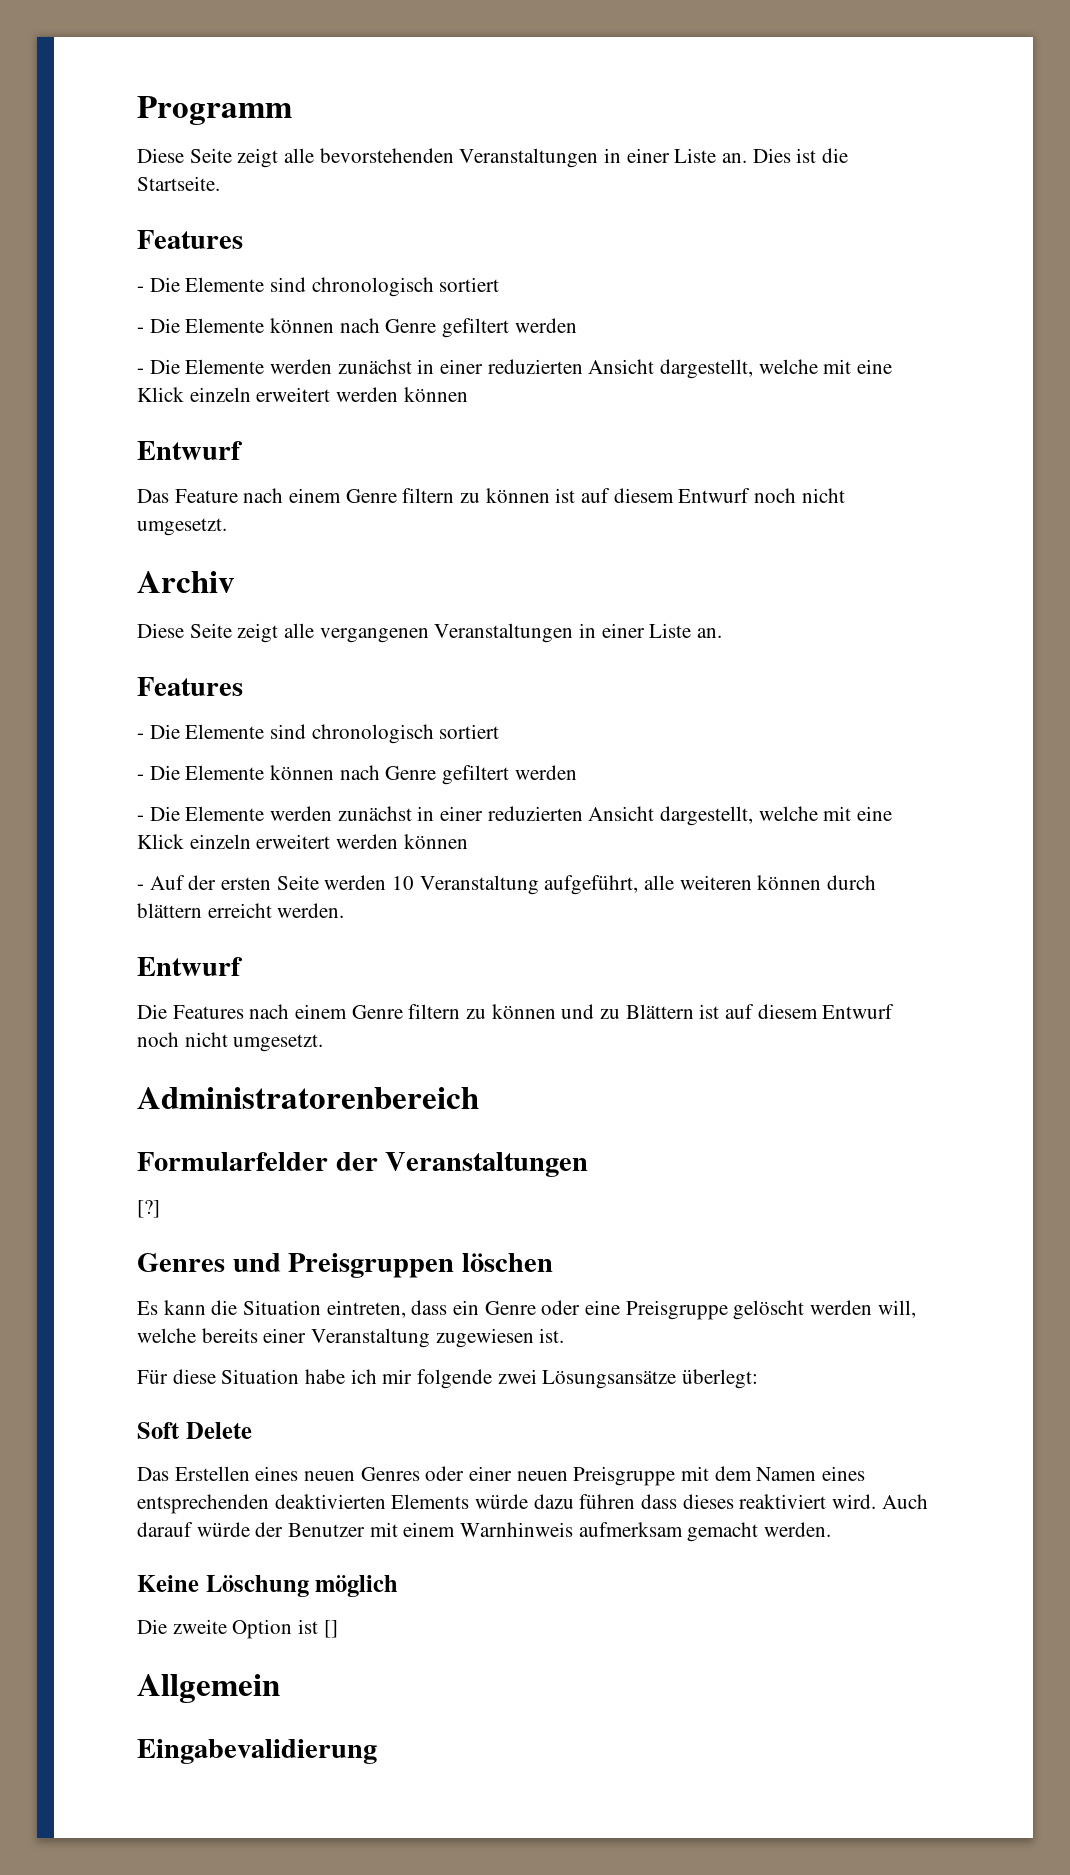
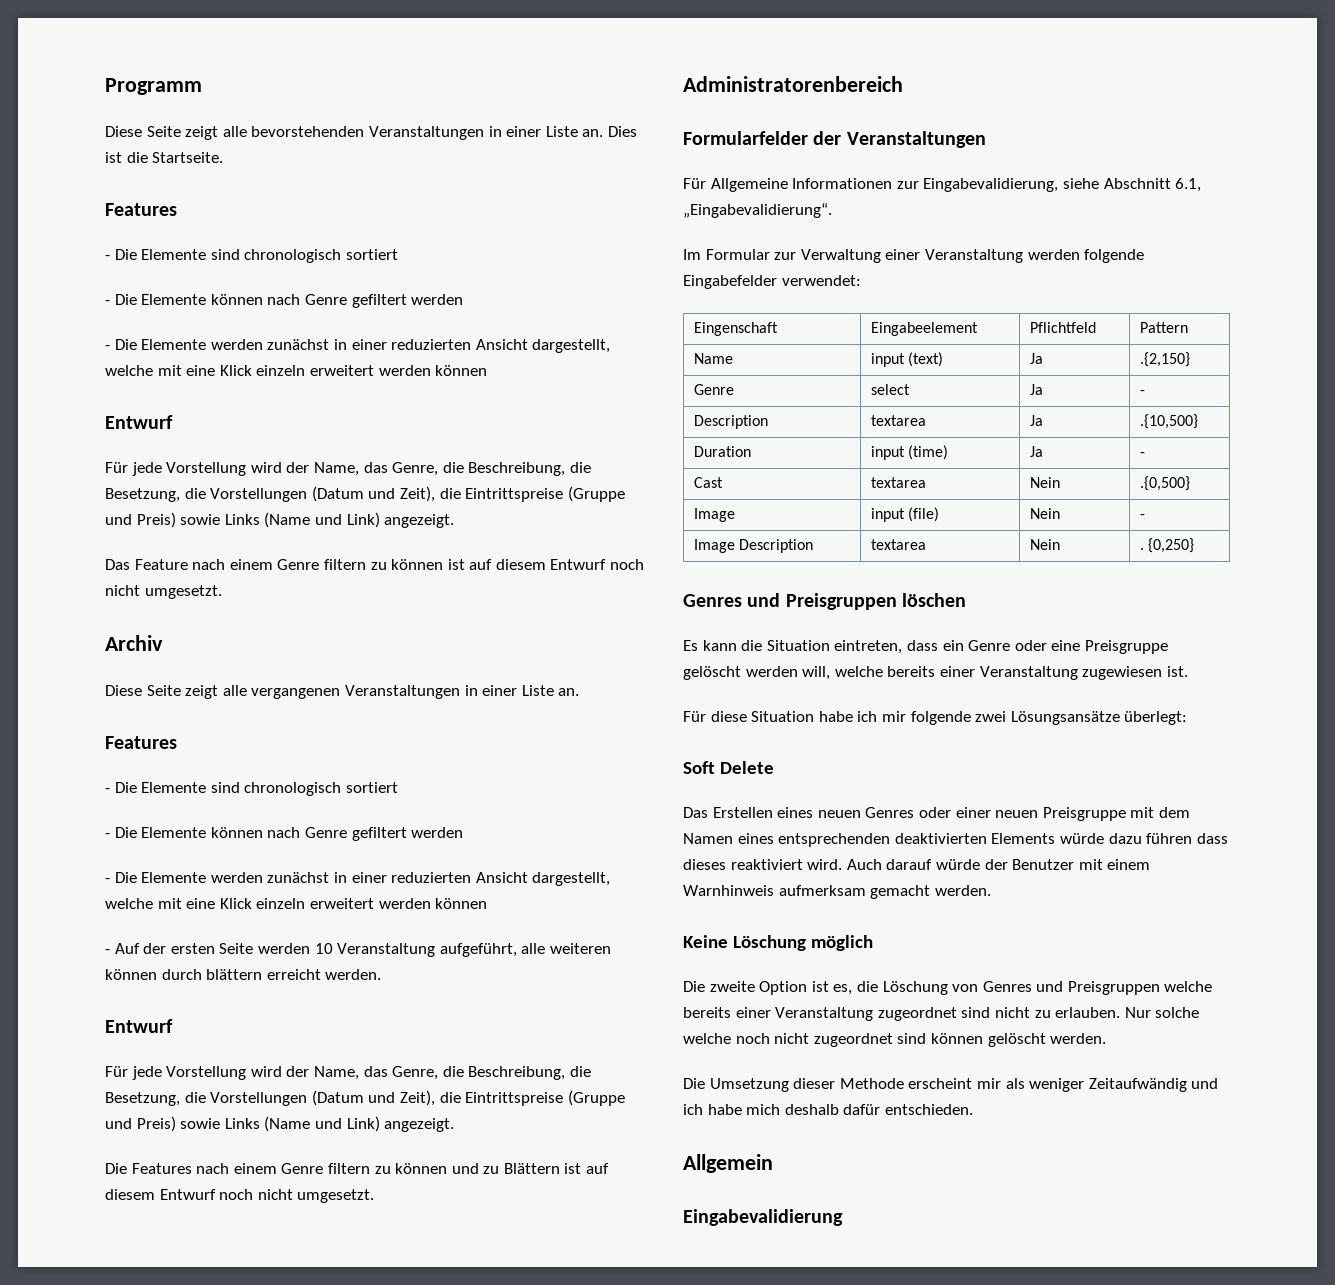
(243, 450) none -> [105,462,591,476] [105,486,625,502] [105,512,455,528] // Für jede Vorstellung wird der Name, das Genre, die Beschreibung, die Besetzung, die Vorstellungen (Datum und Zeit), die Eintrittspreise (Gruppe und Preis) sowie Links (Name und Link) angezeigt.
(243, 966) none -> [105,1066,591,1080] [105,1090,625,1106] [105,1116,455,1132] // Für jede Vorstellung wird der Name, das Genre, die Beschreibung, die Besetzung, die Vorstellungen (Datum und Zeit), die Eintrittspreise (Gruppe und Preis) sowie Links (Name und Link) angezeigt.
[137,1200,160,1218] [?] -> [683,178,1202,192] [683,203,832,218] [683,249,1145,263] [683,275,861,289] [693,322,778,336] [870,322,978,336] [1029,322,1096,333] [1139,322,1188,333] [693,353,733,364] [870,352,943,367] [1029,353,1043,364] [1139,352,1190,367] [693,384,734,395] [870,384,910,395] [1029,384,1043,395] [1139,390,1145,395] [693,415,768,429] [870,415,926,426] [1029,415,1043,426] [1139,414,1198,429] [693,446,751,457] [870,445,948,460] [1029,446,1043,457] [1139,452,1145,457] [693,477,723,488] [870,477,926,488] [1029,477,1060,488] [1139,476,1190,491] [693,508,735,522] [870,507,939,522] [1029,508,1060,519] [1139,514,1145,519] [693,539,813,553] [870,539,926,550] [1029,539,1060,550] [1139,538,1194,553] Für Allgemeine Informationen zur Eingabevalidierung, siehe Abschnitt 6.1, „Eingabevalidierung“. // Im Formular zur Verwaltung einer Veranstaltung werden folgende Eingabefelder verwendet: // Eingenschaft | Eingabeelement | Pflichtfeld | Pattern // Name | input (text) | Ja | .{2,150} // Genre | select | Ja | - // Description | textarea | Ja | .{10,500} // Duration | input (time) | Ja | - // Cast | textarea | Nein | .{0,500} // Image | input (file) | Nein | - // Image Description | textarea | Nein | . {0,250}
[323,1620,338,1638] [] -> [833,981,1213,995] [683,1007,1200,1021] [683,1033,1107,1047] [683,1078,1219,1092] [683,1104,973,1115] es, die Löschung von Genres und Preisgruppen welche bereits einer Veranstaltung zugeordnet sind nicht zu erlauben. Nur solche welche noch nicht zugeordnet sind können gelöscht werden. // Die Umsetzung dieser Methode erscheint mir als weniger Zeitaufwändig und ich habe mich deshalb dafür entschieden.

